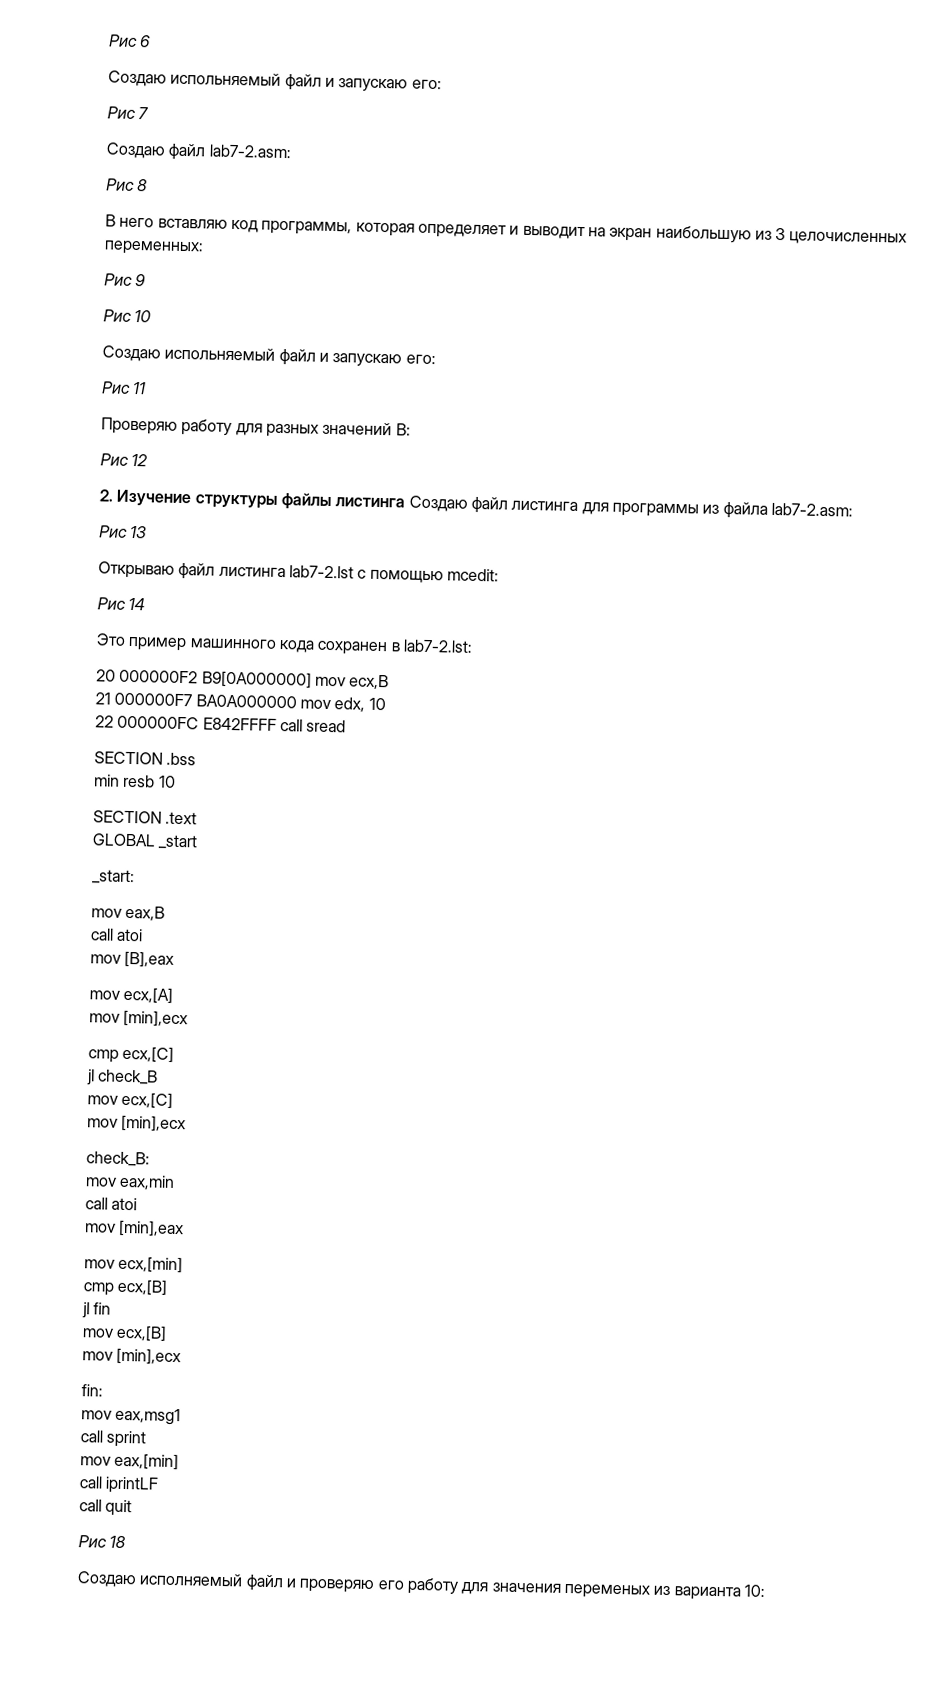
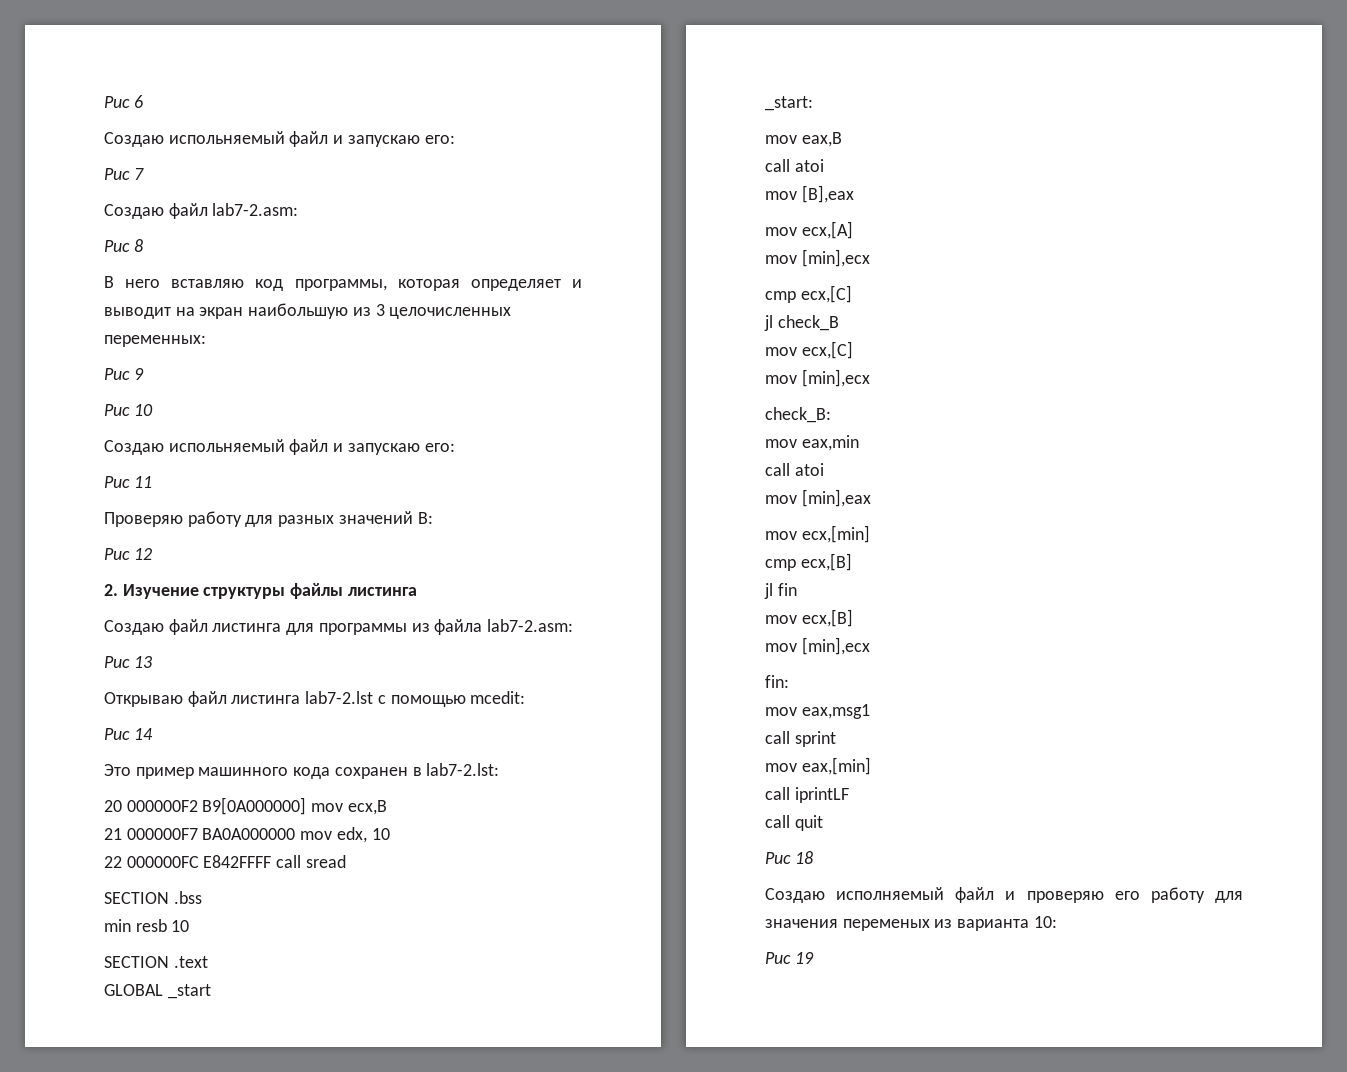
(406, 502) none -> (417, 591) //
(765, 1591) none -> [765,952,814,964] // Рис 19

